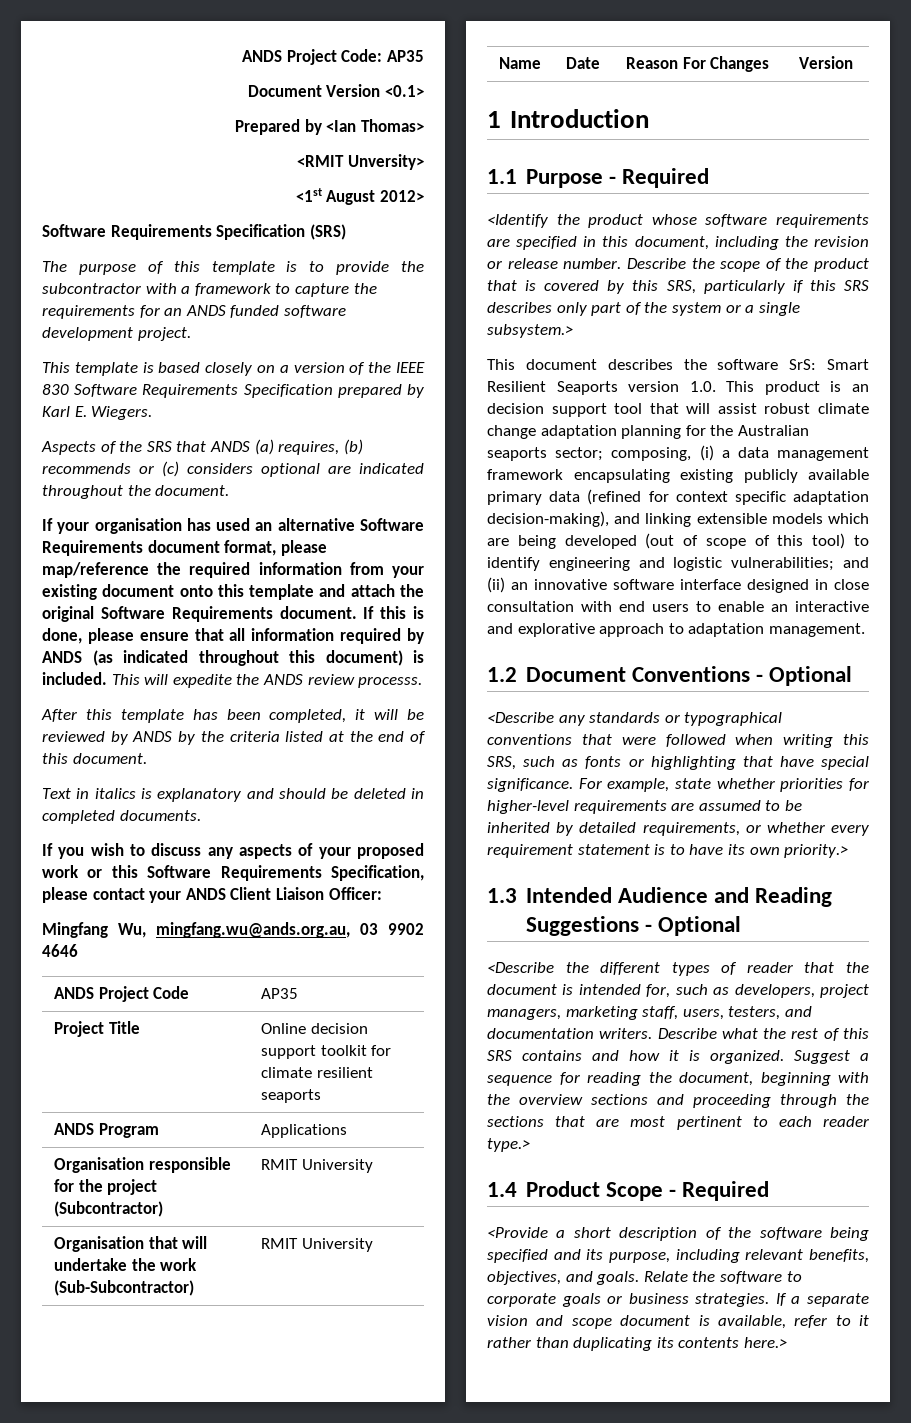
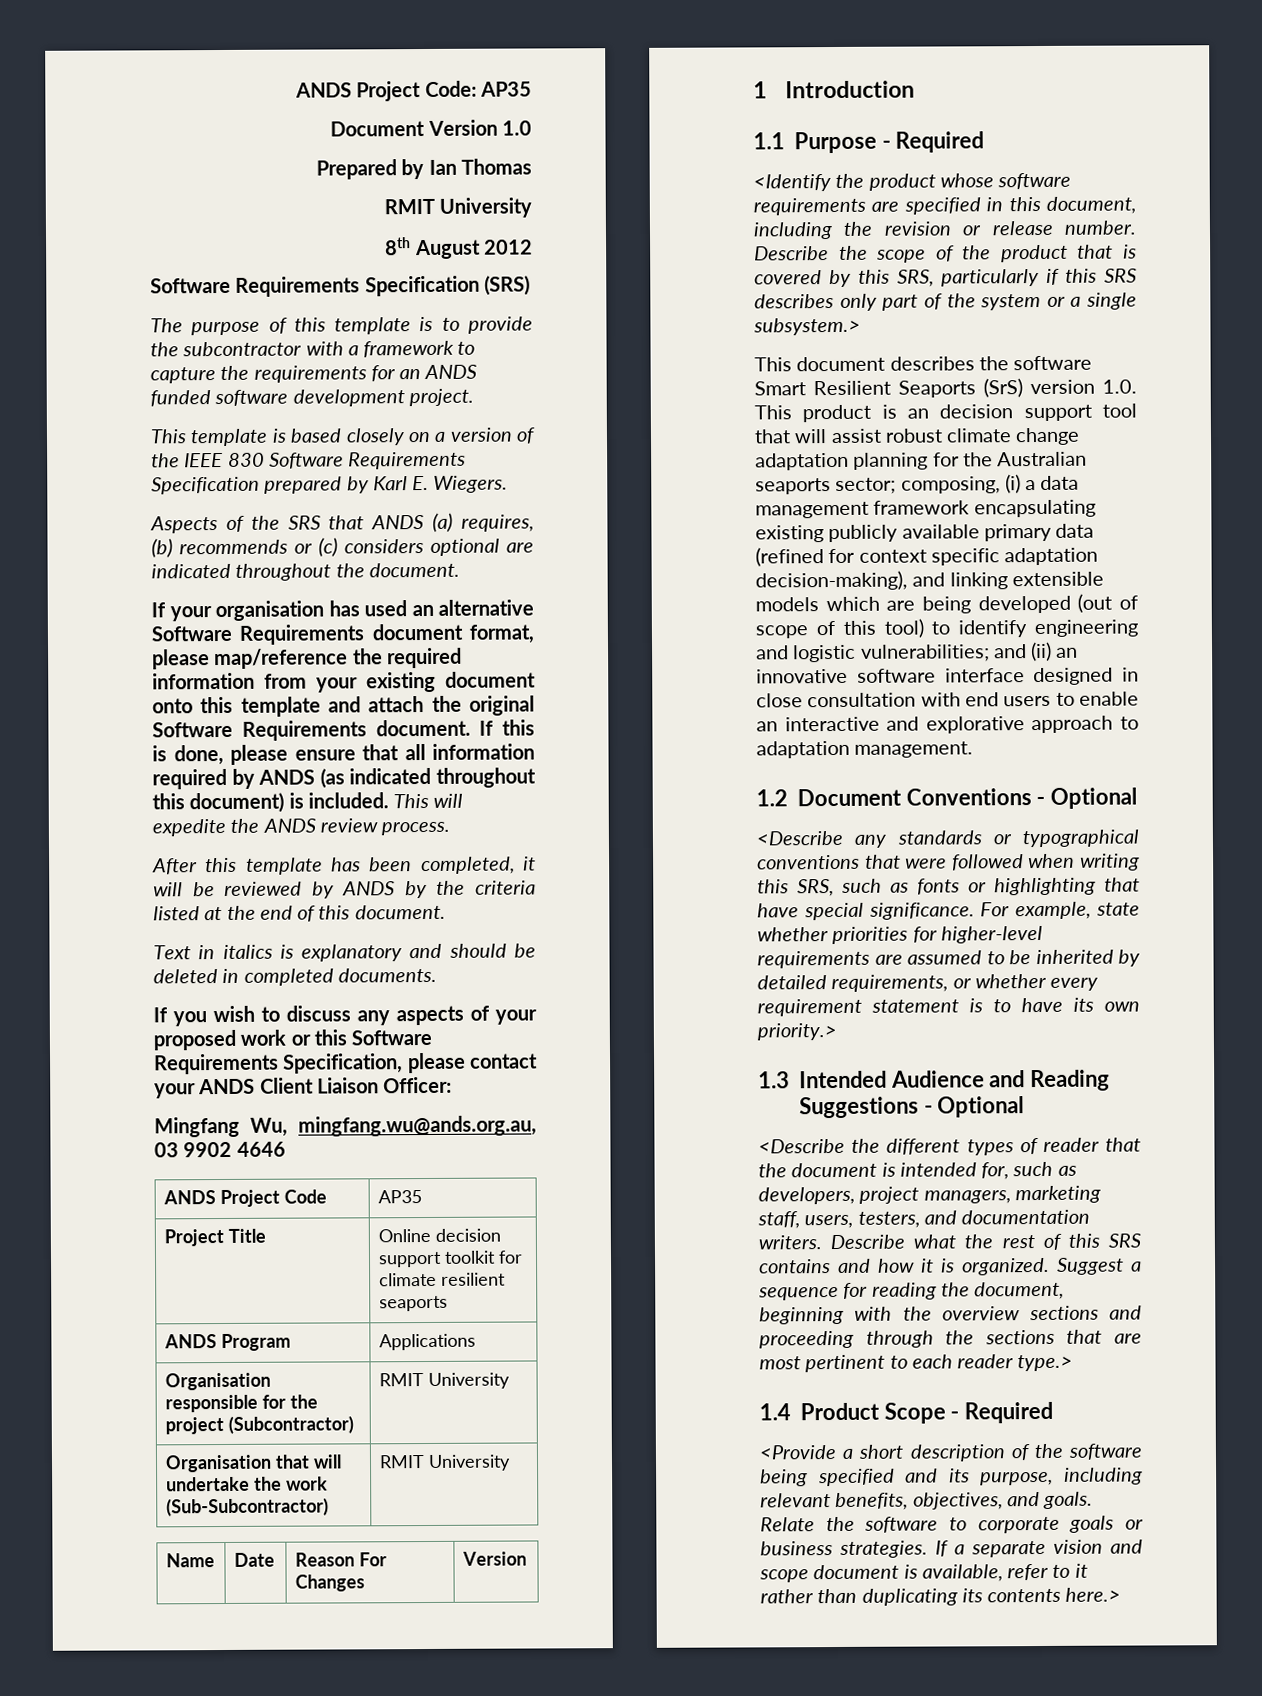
[384,85,424,97] <0.1> -> [502,120,532,136] 1.0
[326,119,424,132] [297,154,424,170] [295,188,424,205] <Ian Thomas> // <RMIT Unversity> // <1st August 2012> -> [428,158,532,175] [383,197,532,218] [385,237,533,260] Ian Thomas // RMIT University // 8th August 2012
[358,676,423,688] processs. -> [381,820,451,836] process.
[789,359,817,370] SrS: -> (1093, 363) none
(618, 388) none -> [983,378,1023,398] (SrS)

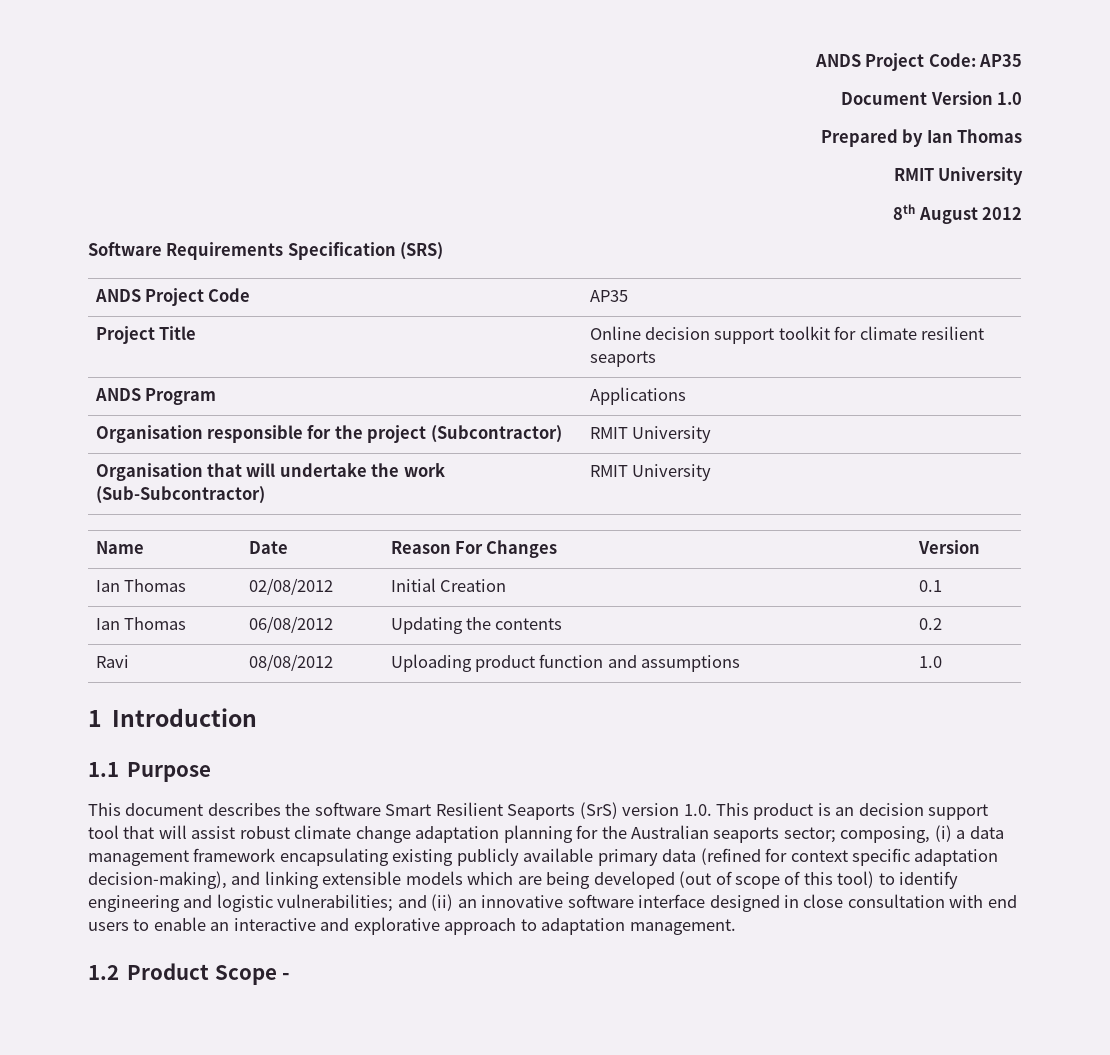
[150,316,533,336] [150,340,476,358] [150,364,478,384] [150,388,474,407] [150,427,536,447] [151,451,467,470] [151,475,509,495] [150,512,534,534] [151,537,534,558] [151,562,460,581] [151,599,534,622] [151,623,534,645] [152,647,462,670] [152,671,536,693] [152,695,535,717] [152,719,535,741] [152,743,535,766] [152,767,536,790] [152,792,464,814] [152,818,451,837] [152,856,536,875] [153,880,536,899] [153,904,446,922] [153,943,536,962] [153,967,437,986] [153,1005,537,1027] [153,1029,433,1051] [154,1052,538,1075] [154,1076,453,1099] [154,1115,537,1138] [154,1141,286,1158] // The purpose of this template is to provide the subcontractor with a framework to capture the requirements for an ANDS funded software development project. // This template is based closely on a version of the IEEE 830 Software Requirements Specification prepared by Karl E. Wiegers. // Aspects of the SRS that ANDS (a) requires, (b) recommends or (c) considers optional are indicated throughout the document. // If your organisation has used an alternative Software Requirements document format, please map/reference the required information from your existing document onto this template and attach the original Software Requirements document. If this is done, please ensure that all information required by ANDS (as indicated throughout this document) is included. This will expedite the ANDS review process. // After this template has been completed, it will be reviewed by ANDS by the criteria listed at the end of this document. // Text in italics is explanatory and should be deleted in completed documents. // If you wish to discuss any aspects of your proposed work or this Software Requirements Specification, please contact your ANDS Client Liaison Officer: // Mingfang Wu, mingfang.wu@ands.org.au, 03 9902 4646 -> (444, 251) none
[753,80,916,99] [753,131,985,154] [753,172,1072,192] [753,196,1136,216] [753,220,1137,240] [754,244,1137,263] [754,268,1137,288] [754,292,1137,311] [753,317,861,336] // 1 Introduction // 1.1 Purpose - Required // <Identify the product whose software requirements are specified in this document, including the revision or release number. Describe the scope of the product that is covered by this SRS, particularly if this SRS describes only part of the system or a single subsystem.> -> [95,579,187,592] [248,578,333,595] [390,578,507,592] [918,580,942,592] [95,617,187,630] [248,616,333,633] [390,617,563,634] [918,618,942,630] [95,655,129,668] [248,654,333,671] [390,654,741,672] [918,656,942,668] [88,708,257,727] [88,762,212,782] // Ian Thomas | 02/08/2012 | Initial Creation | 0.1 // Ian Thomas | 06/08/2012 | Updating the contents | 0.2 // Ravi | 08/08/2012 | Uploading product function and assumptions | 1.0 // 1 Introduction // 1.1 Purpose
[796,787,1138,809] [756,829,1139,848] [757,853,1140,871] [757,877,1140,897] [757,901,1140,921] [757,925,1043,945] [757,949,1140,969] [757,973,1099,993] [757,997,1140,1017] [757,1022,837,1041] [758,1069,1111,1092] [798,1096,1025,1119] [758,1137,1141,1156] [758,1161,1077,1180] [758,1185,1101,1205] [757,1209,1091,1229] [758,1233,1141,1250] [759,1257,1142,1276] [758,1281,1065,1301] [759,1305,1142,1325] [759,1329,1142,1349] [759,1354,1074,1373] [759,1401,1054,1424] [759,1443,1142,1462] [760,1467,1143,1487] [760,1491,1094,1511] [760,1515,1144,1534] [760,1539,1143,1558] [759,1563,1088,1583] [760,1587,1122,1606] Document Conventions - Optional // <Describe any standards or typographical conventions that were followed when writing this SRS, such as fonts or highlighting that have special significance. For example, state whether priorities for higher-level requirements are assumed to be inherited by detailed requirements, or whether every requirement statement is to have its own priority.> // 1.3 Intended Audience and Reading Suggestions - Optional // <Describe the different types of reader that the document is intended for, such as developers, project managers, marketing staff, users, testers, and documentation writers. Describe what the rest of this SRS contains and how it is organized. Suggest a sequence for reading the document, beginning with the overview sections and proceeding through the sections that are most pertinent to each reader type.> // 1.4 Product Scope - Required // <Provide a short description of the software being specified and its purpose, including relevant benefits, objectives, and goals. Relate the software to corporate goals or business strategies. If a separate vision and scope document is available, refer to it rather than duplicating its contents here.> -> [127,963,291,985] Product Scope -

